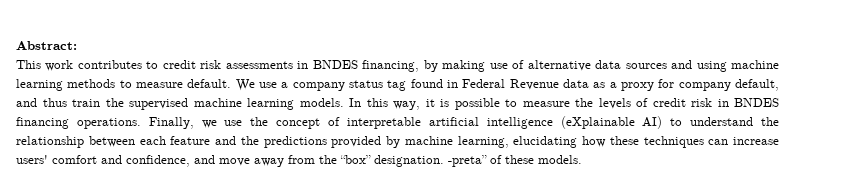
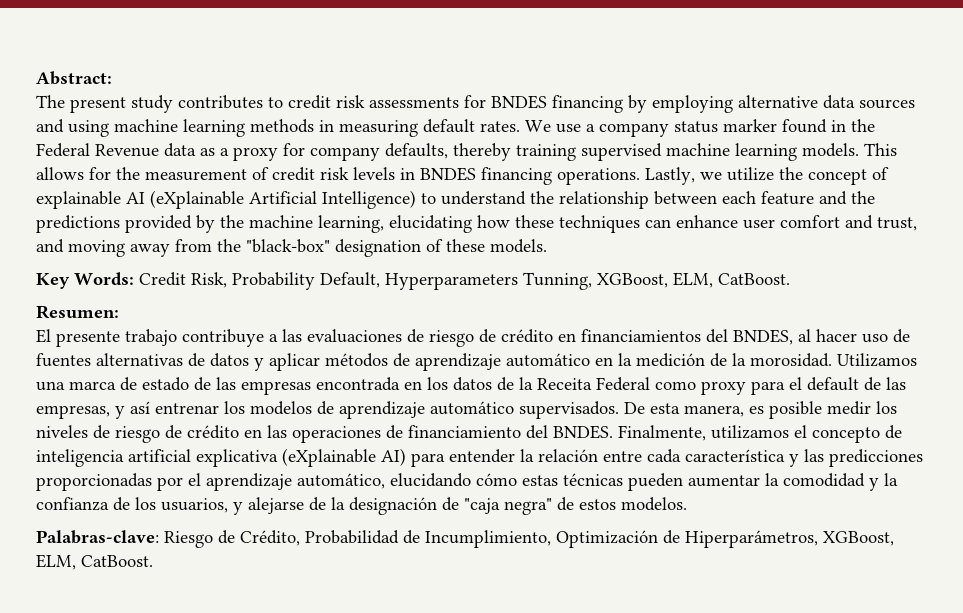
[16,60,74,71] This work -> [36,95,173,113] The present study
[297,60,525,72] in BNDES financing, by making use of -> [464,95,733,113] for BNDES financing by employing
[119,79,232,88] to measure default. -> [319,119,520,137] in measuring default rates.
[387,80,407,91] tag -> [723,119,777,132] marker
(458, 84) none -> [851,119,875,132] the
[735,79,780,91] [16,98,631,110] default, and thus train the supervised machine learning models. In this way, it is possible to measure the levels -> [385,143,897,161] [36,167,247,181] defaults, thereby training supervised machine learning models. This allows for the measurement
(712, 102) none -> [353,167,395,180] levels
[148,116,663,129] Finally, we use the concept of interpretable artificial intelligence (eXplainable AI) -> [645,167,889,185] [36,190,416,209] Lastly, we utilize the concept of explainable AI (eXplainable Artificial Intelligence)
(400, 142) none -> [220,215,244,228] the
[733,137,779,145] [16,155,582,167] increase users' comfort and confidence, and move away from the “box” designation. -preta” of these models. -> [676,215,917,231] [36,239,547,257] [36,272,790,290] [36,305,119,319] [36,329,910,347] [36,353,917,371] [36,377,906,395] [36,401,897,419] [36,425,902,443] [36,448,923,467] [36,473,898,491] [36,497,687,515] [36,530,894,548] [36,554,153,570] enhance user comfort and trust, and moving away from the "black-box" designation of these models. // Key Words: Credit Risk, Probability Default, Hyperparameters Tunning, XGBoost, ELM, CatBoost. // Resumen: // El presente trabajo contribuye a las evaluaciones de riesgo de crédito en financiamientos del BNDES, al hacer uso de fuentes alternativas de datos y aplicar métodos de aprendizaje automático en la medición de la morosidad. Utilizamos una marca de estado de las empresas encontrada en los datos de la Receita Federal como proxy para el default de las empresas, y así entrenar los modelos de aprendizaje automático supervisados. De esta manera, es posible medir los niveles de riesgo de crédito en las operaciones de financiamiento del BNDES. Finalmente, utilizamos el concepto de inteligencia artificial explicativa (eXplainable AI) para entender la relación entre cada característica y las predicciones proporcionadas por el aprendizaje automático, elucidando cómo estas técnicas pueden aumentar la comodidad y la confianza de los usuarios, y alejarse de la designación de "caja negra" de estos modelos. // Palabras-clave: Riesgo de Crédito, Probabilidad de Incumplimiento, Optimización de Hiperparámetros, XGBoost, ELM, CatBoost.

